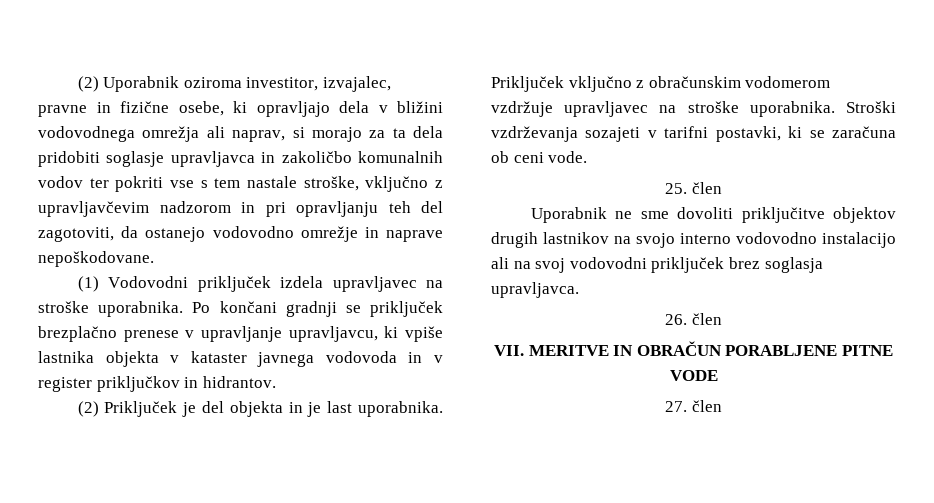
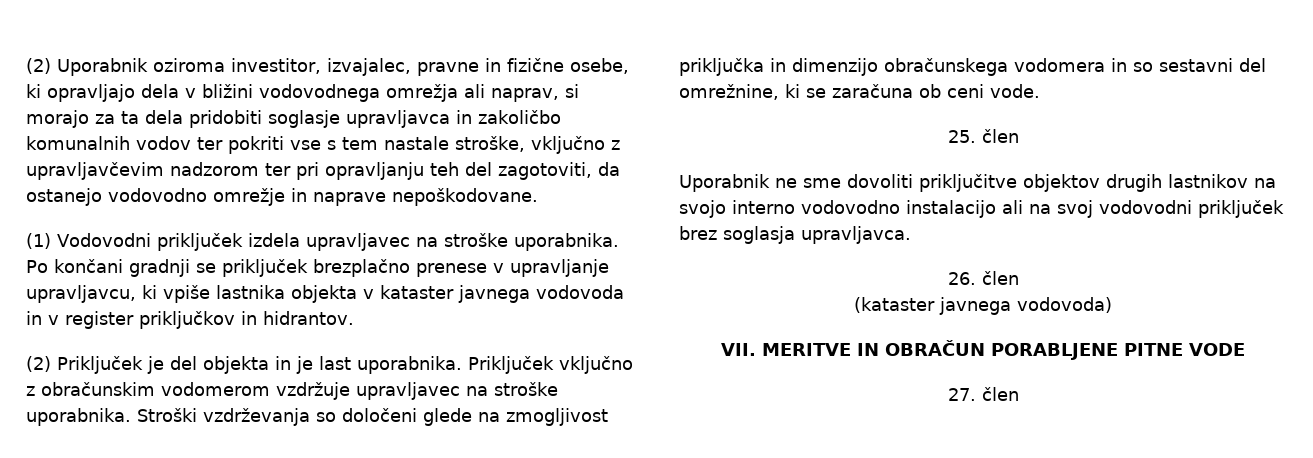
[241,202,255,213] in -> [265,163,291,176] ter
[585,126,781,142] sozajeti v tarifni postavki, -> [316,408,608,426] [679,58,1266,76] [679,84,779,100] so določeni glede na zmogljivost priključka in dimenzijo obračunskega vodomera in so sestavni del omrežnine,
(722, 319) none -> [854,297,1112,315] // (kataster javnega vodovoda)

